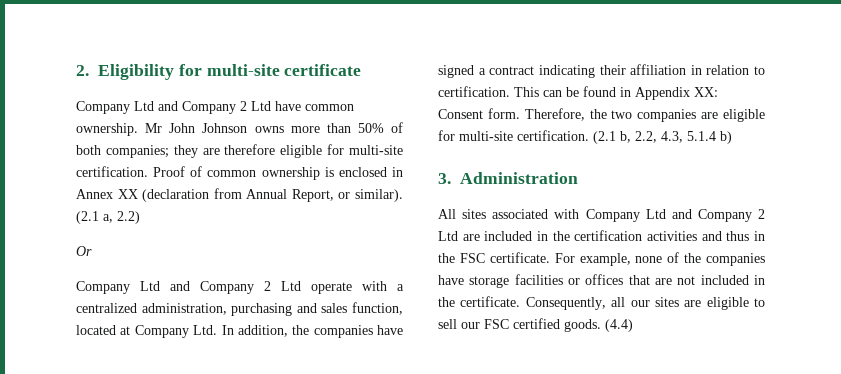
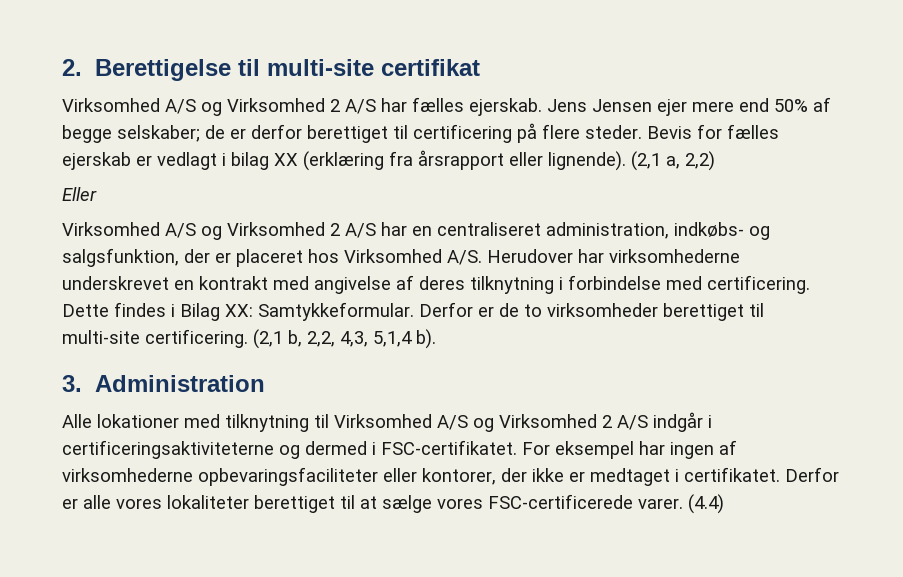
[98,64,362,80] [76,101,354,114] [76,122,403,136] [76,144,403,158] [76,166,403,180] [76,188,403,202] [76,211,140,224] [76,246,92,256] [76,281,404,294] [76,302,403,316] [76,325,403,338] [438,64,765,78] [438,86,718,100] [438,108,765,122] [438,130,732,144] [438,172,579,184] [438,209,765,222] [438,230,765,241] [438,252,765,266] [438,274,765,288] [438,296,765,310] [438,318,601,332] Eligibility for multi-site certificate // Company Ltd and Company 2 Ltd have common ownership. Mr John Johnson owns more than 50% of both companies; they are therefore eligible for multi-site certification. Proof of common ownership is enclosed in Annex XX (declaration from Annual Report, or similar). (2.1 a, 2.2) // Or // Company Ltd and Company 2 Ltd operate with a centralized administration, purchasing and sales function, located at Company Ltd. In addition, the companies have signed a contract indicating their affiliation in relation to certification. This can be found in Appendix XX: Consent form. Therefore, the two companies are eligible for multi-site certification. (2.1 b, 2.2, 4.3, 5.1.4 b) // 3. Administration // All sites associated with Company Ltd and Company 2 Ltd are included in the certification activities and thus in the FSC certificate. For example, none of the companies have storage facilities or offices that are not included in the certificate. Consequently, all our sites are eligible to sell our FSC certified goods. -> [95,59,481,81] [62,97,831,116] [62,123,779,143] [62,150,715,171] [62,187,97,201] [62,222,770,240] [62,248,740,267] [62,275,810,294] [62,302,764,321] [62,329,436,349] [62,375,266,392] [62,412,712,432] [62,440,737,459] [62,467,839,486] [62,494,683,513] Berettigelse til multi-site certifikat // Virksomhed A/S og Virksomhed 2 A/S har fælles ejerskab. Jens Jensen ejer mere end 50% af begge selskaber; de er derfor berettiget til certificering på flere steder. Bevis for fælles ejerskab er vedlagt i bilag XX (erklæring fra årsrapport eller lignende). (2,1 a, 2,2) // Eller // Virksomhed A/S og Virksomhed 2 A/S har en centraliseret administration, indkøbs- og salgsfunktion, der er placeret hos Virksomhed A/S. Herudover har virksomhederne underskrevet en kontrakt med angivelse af deres tilknytning i forbindelse med certificering. Dette findes i Bilag XX: Samtykkeformular. Derfor er de to virksomheder berettiget til multi-site certificering. (2,1 b, 2,2, 4,3, 5,1,4 b). // 3. Administration // Alle lokationer med tilknytning til Virksomhed A/S og Virksomhed 2 A/S indgår i certificeringsaktiviteterne og dermed i FSC-certifikatet. For eksempel har ingen af virksomhederne opbevaringsfaciliteter eller kontorer, der ikke er medtaget i certifikatet. Derfor er alle vores lokaliteter berettiget til at sælge vores FSC-certificerede varer.

